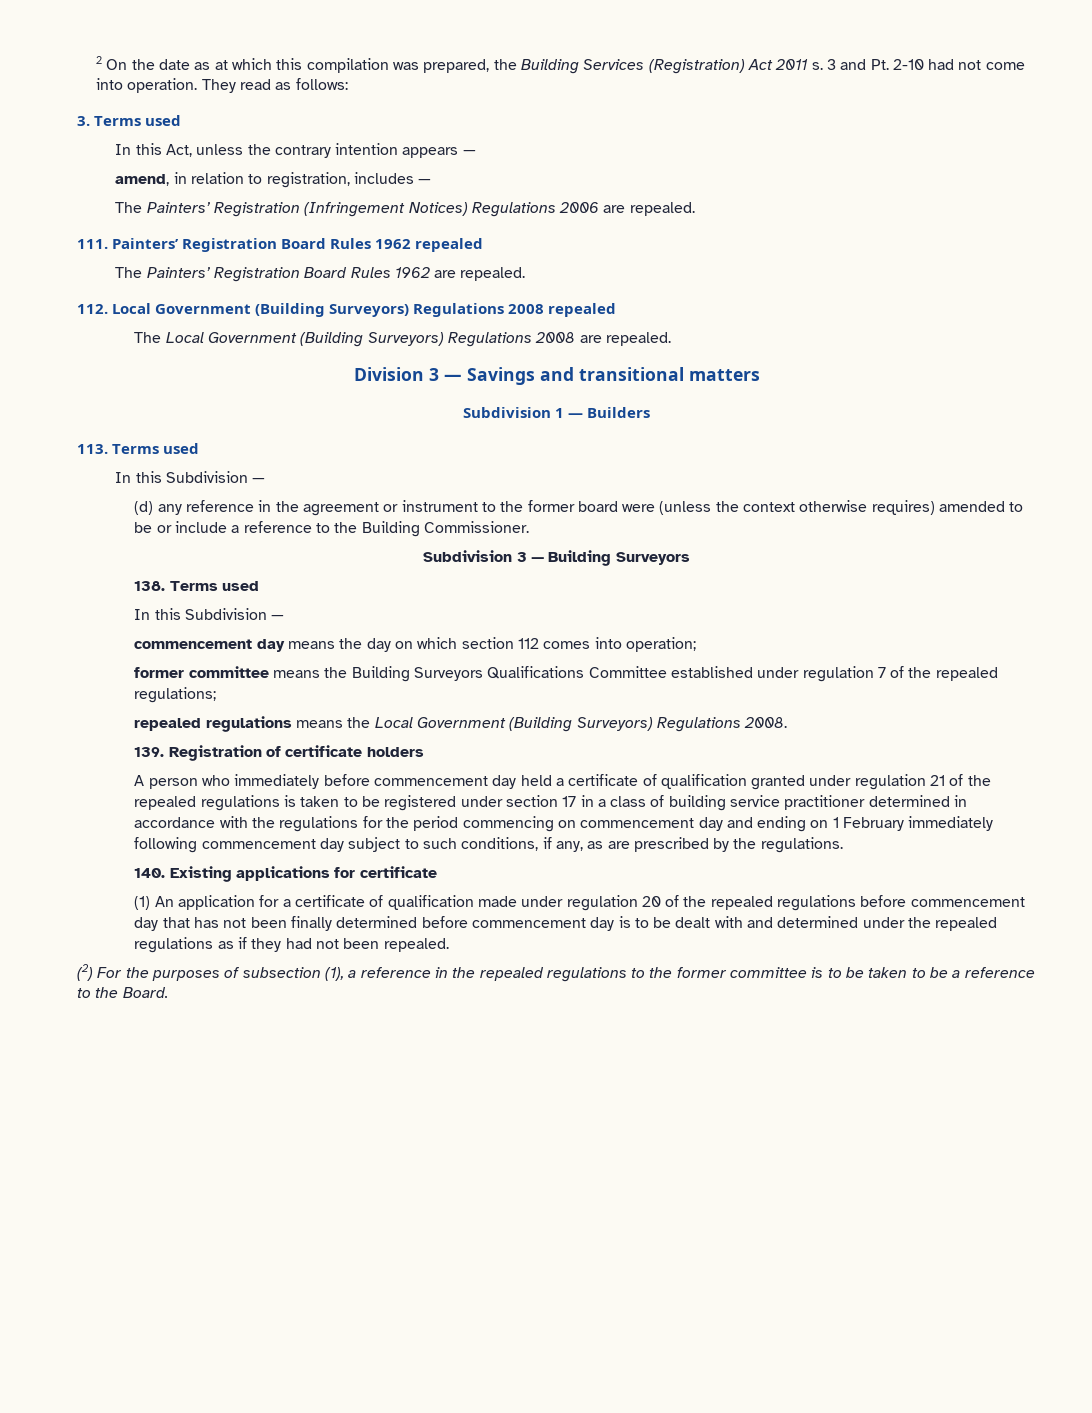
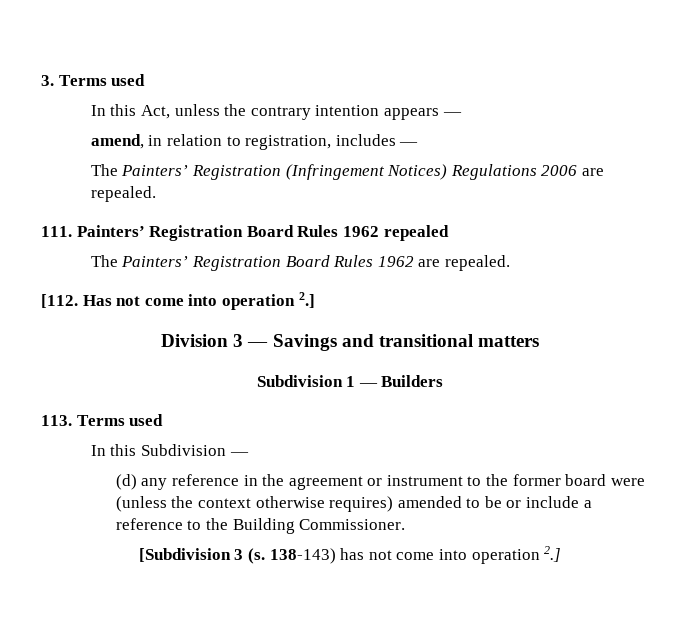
[96,56,1025,74] [96,78,348,93] 2 On the date as at which this compilation was prepared, the Building Services (Registration) Act 2011 s. 3 and Pt. 2-10 had not come into operation. They read as follows: // -> (41, 80) none
[77,303,617,317] [134,332,671,347] 112. Local Government (Building Surveyors) Regulations 2008 repealed // The Local Government (Building Surveyors) Regulations 2008 are repealed. -> [41,292,315,310] [112. Has not come into operation 2.]
[423,550,690,566] [134,581,259,591] [134,608,285,620] [134,637,696,652] [134,666,998,682] [134,687,217,703] [134,716,788,732] [134,745,424,761] [134,774,991,790] [134,795,968,811] [134,816,994,832] [134,837,843,853] [134,866,437,882] [134,895,1025,911] [134,916,998,931] [134,937,449,953] [77,964,1035,982] [77,987,168,998] Subdivision 3 — Building Surveyors // 138. Terms used // In this Subdivision — // commencement day means the day on which section 112 comes into operation; // former committee means the Building Surveyors Qualifications Committee established under regulation 7 of the repealed regulations; // repealed regulations means the Local Government (Building Surveyors) Regulations 2008. // 139. Registration of certificate holders // A person who immediately before commencement day held a certificate of qualification granted under regulation 21 of the repealed regulations is taken to be registered under section 17 in a class of building service practitioner determined in accordance with the regulations for the period commencing on commencement day and ending on 1 February immediately following commencement day subject to such conditions, if any, as are prescribed by the regulations. // 140. Existing applications for certificate // (1) An application for a certificate of qualification made under regulation 20 of the repealed regulations before commencement day that has not been finally determined before commencement day is to be dealt with and determined under the repealed regulations as if they had not been repealed. // (2) For the purposes of subsection (1), a reference in the repealed regulations to the former committee is to be taken to be a reference to the Board. -> [138,546,562,564] [Subdivision 3 (s. 138-143) has not come into operation 2.]

